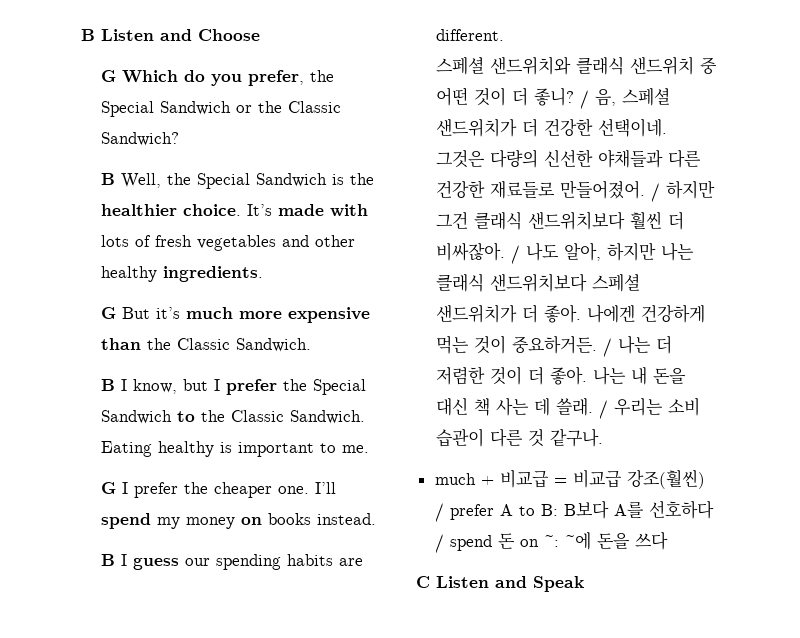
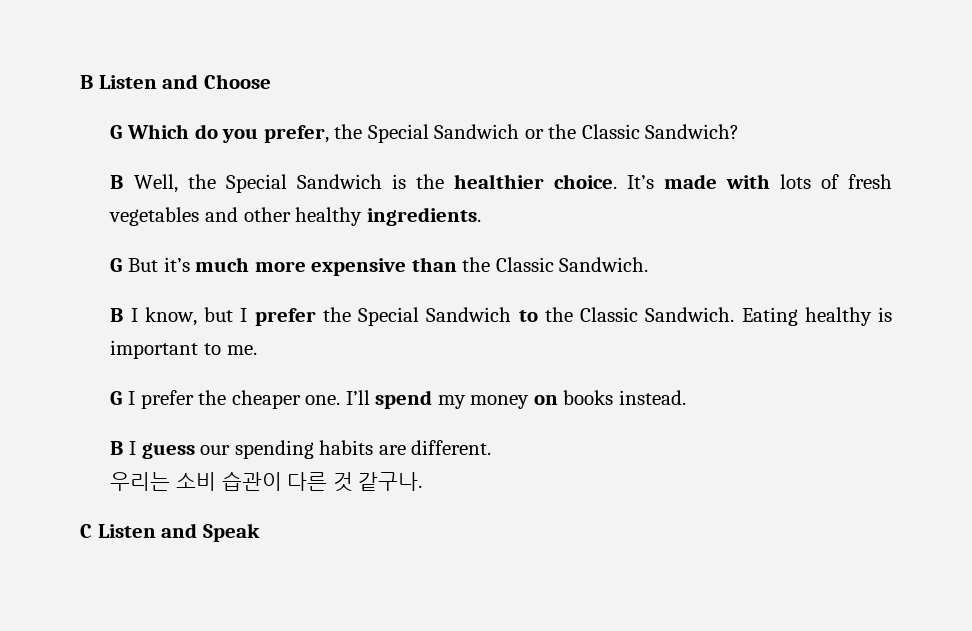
[435,56,717,75] [435,87,670,109] [435,118,667,137] [435,149,701,168] [435,180,715,202] [435,211,684,230] [435,242,694,264] [435,273,640,292] [435,304,705,323] [435,335,672,357] [435,366,686,385] [435,397,608,419] 스페셜 샌드위치와 클래식 샌드위치 중 어떤 것이 더 좋니? / 음, 스페셜 샌드위치가 더 건강한 선택이네. 그것은 다량의 신선한 야채들과 다른 건강한 재료들로 만들어졌어. / 하지만 그건 클래식 샌드위치보다 훨씬 더 비싸잖아. / 나도 알아, 하지만 나는 클래식 샌드위치보다 스페셜 샌드위치가 더 좋아. 나에겐 건강하게 먹는 것이 중요하거든. / 나는 더 저렴한 것이 더 좋아. 나는 내 돈을 대신 책 사는 데 쓸래. / -> (492, 447) none
[434,469,705,489] [434,500,714,522] [434,532,668,553] // much + 비교급 = 비교급 강조(훨씬) / prefer A to B: B보다 A를 선호하다 / spend 돈 on ~: ~에 돈을 쓰다 -> (423, 481) none

